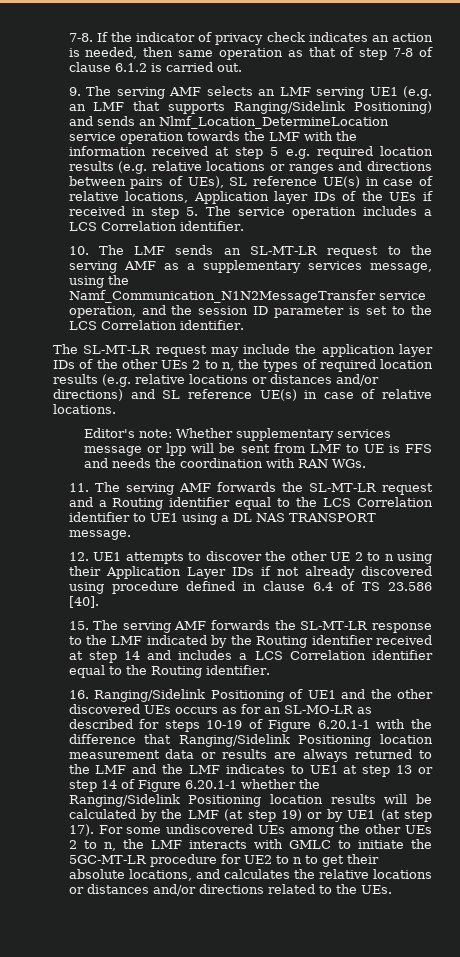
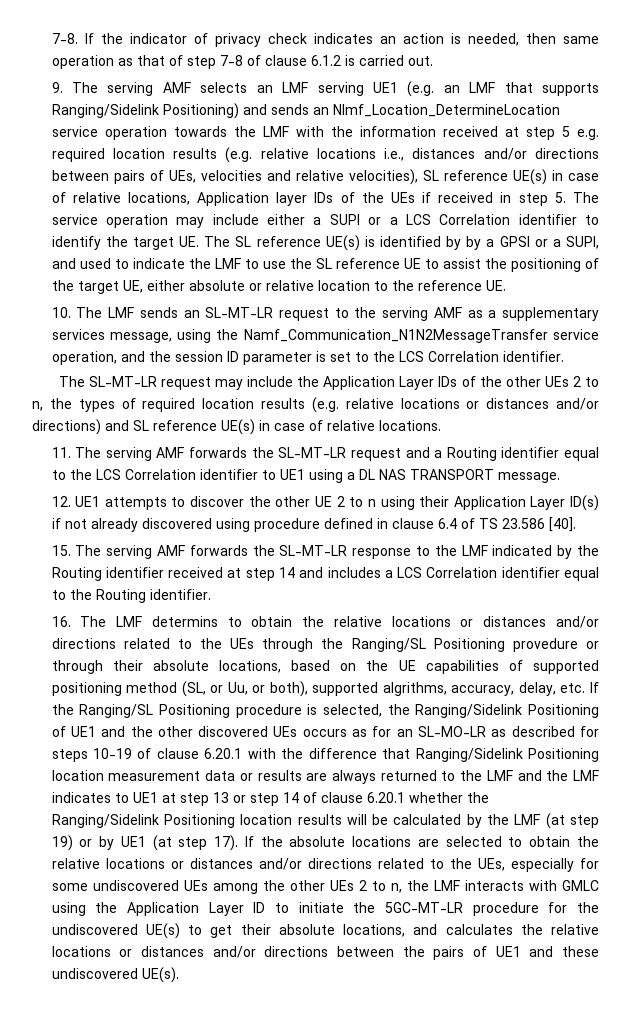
[270,161,363,174] or ranges and -> [384,148,527,161] i.e., distances and/or
[187,176,224,188] UEs), -> [168,169,418,185] UEs, velocities and relative velocities),
[362,206,432,216] [68,221,244,231] includes a LCS Correlation identifier. -> [176,214,599,228] [51,235,599,251] [51,258,599,272] [51,280,506,294] may include either a SUPI or a LCS Correlation identifier to identify the target UE. The SL reference UE(s) is identified by by a GPSI or a SUPI, and used to indicate the LMF to use the SL reference UE to assist the positioning of the target UE, either absolute or relative location to the reference UE.
[321,344,433,357] application layer -> [323,376,435,390] Application Layer
[84,428,392,441] [84,443,433,456] [84,458,367,468] // Editor's note: Whether supplementary services message or lpp will be sent from LMF to UE is FFS and needs the coordination with RAN WGs. -> (441, 425) none
[231,567,254,576] IDs -> [570,495,600,511] ID(s)
(89, 694) none -> [80,616,599,628] [51,638,600,652] [51,660,600,674] [51,681,599,697] [51,704,410,718] The LMF determins to obtain the relative locations or distances and/or directions related to the UEs through the Ranging/SL Positioning provedure or through their absolute locations, based on the UE capabilities of supported positioning method (SL, or Uu, or both), supported algrithms, accuracy, delay, etc. If the Ranging/SL Positioning procedure is selected, the
[268,720,370,732] Figure 6.20.1-1 -> [156,748,243,759] clause 6.20.1
[137,780,237,792] Figure 6.20.1-1 -> [320,792,405,803] clause 6.20.1
[98,825,123,834] For -> [244,836,599,847] [51,858,599,872] If the absolute locations are selected to obtain the relative locations or distances and/or directions related to the UEs, especially for
(331, 844) none -> [51,902,266,916] using the Application Layer ID
[243,855,302,864] UE2 to n -> [577,902,599,913] [51,923,180,939] the undiscovered UE(s)
[267,884,392,894] related to the UEs. -> [336,946,600,960] [51,967,179,983] between the pairs of UE1 and these undiscovered UE(s).

